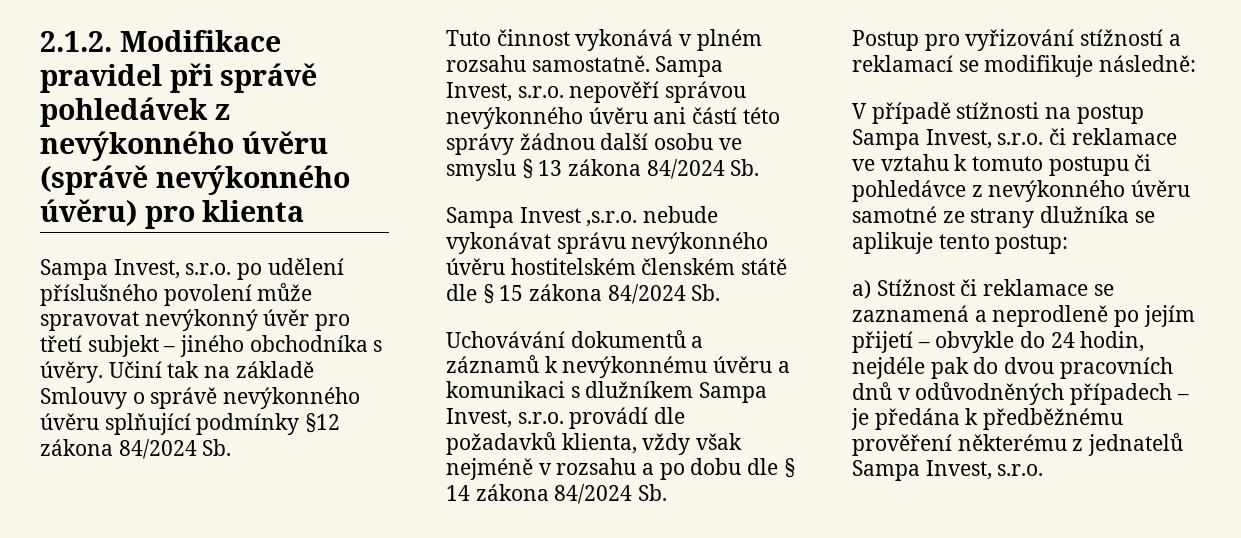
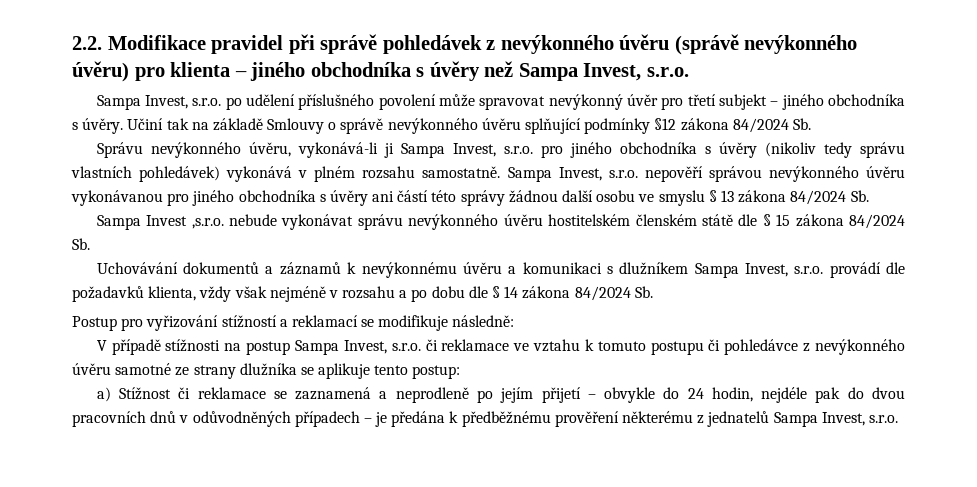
[40,31,112,52] 2.1.2. -> [72,36,102,50] 2.2.
(305, 211) none -> [234,61,689,81] – jiného obchodníka s úvěry než Sampa Invest, s.r.o.
[446,29,570,46] Tuto činnost -> [96,142,906,158] [71,166,221,182] Správu nevýkonného úvěru, vykonává-li ji Sampa Invest, s.r.o. pro jiného obchodníka s úvěry (nikoliv tedy správu vlastních pohledávek)
(648, 115) none -> [71,190,368,206] vykonávanou pro jiného obchodníka s úvěry

